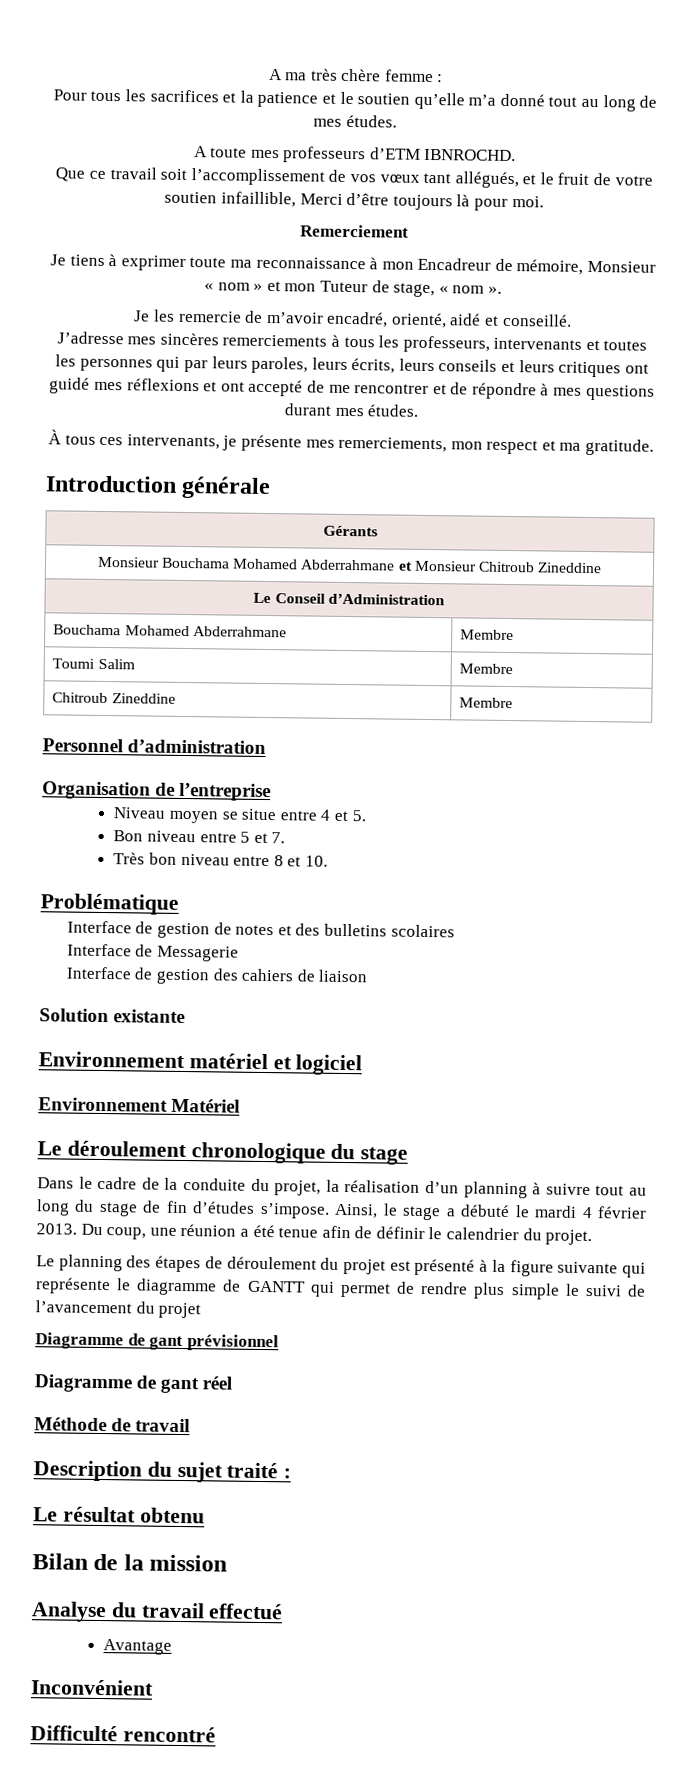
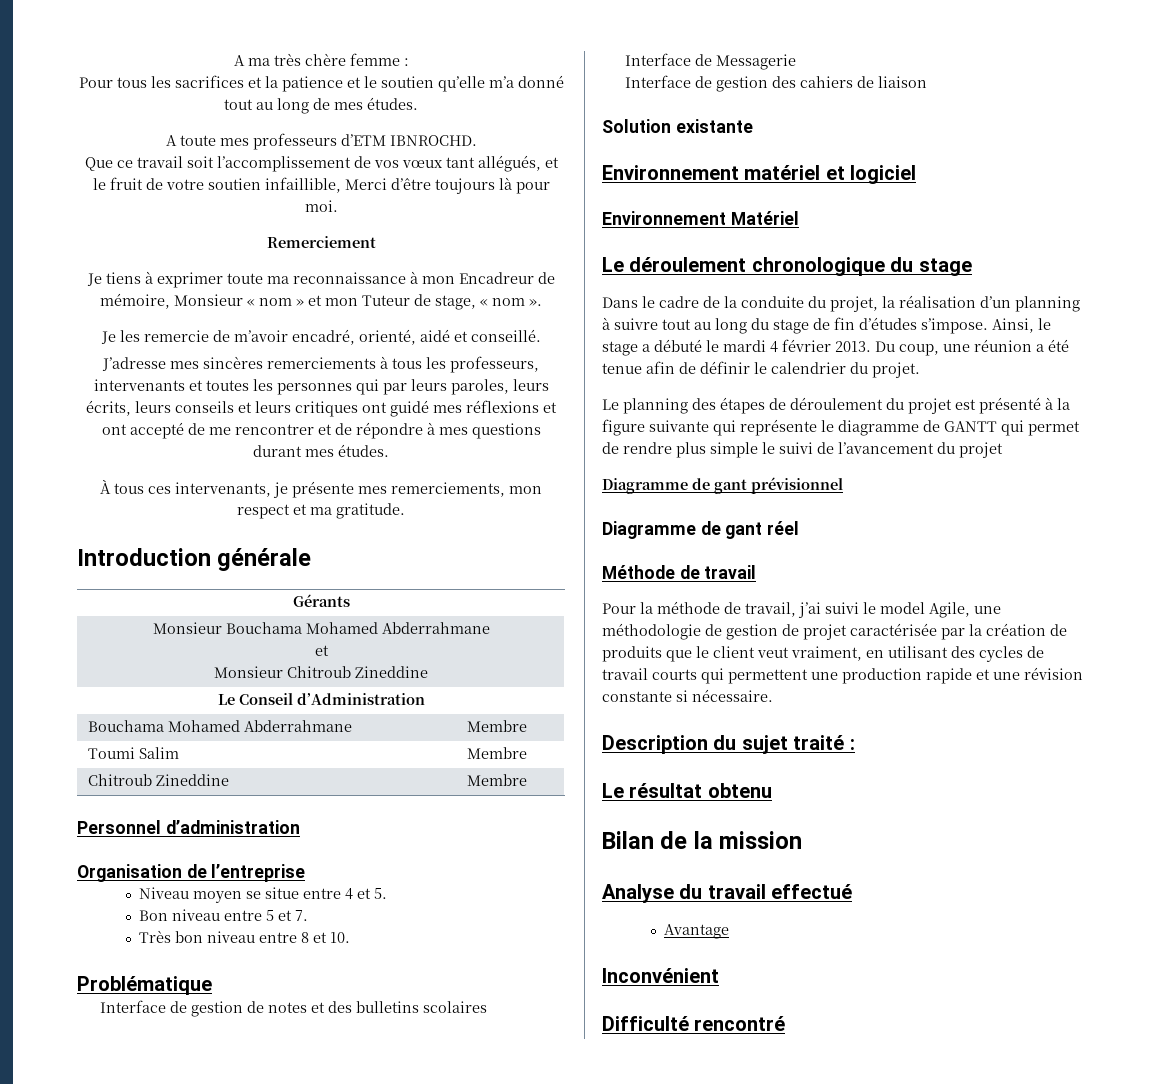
[397,561,413,571] et -> [314,645,329,656] // et //
(191, 1425) none -> [602,601,1001,618] [602,623,1067,640] [602,646,1044,662] [602,667,1083,684] [602,689,773,702] // Pour la méthode de travail, j’ai suivi le model Agile, une méthodologie de gestion de projet caractérisée par la création de produits que le client veut vraiment, en utilisant des cycles de travail courts qui permettent une production rapide et une révision constante si nécessaire.

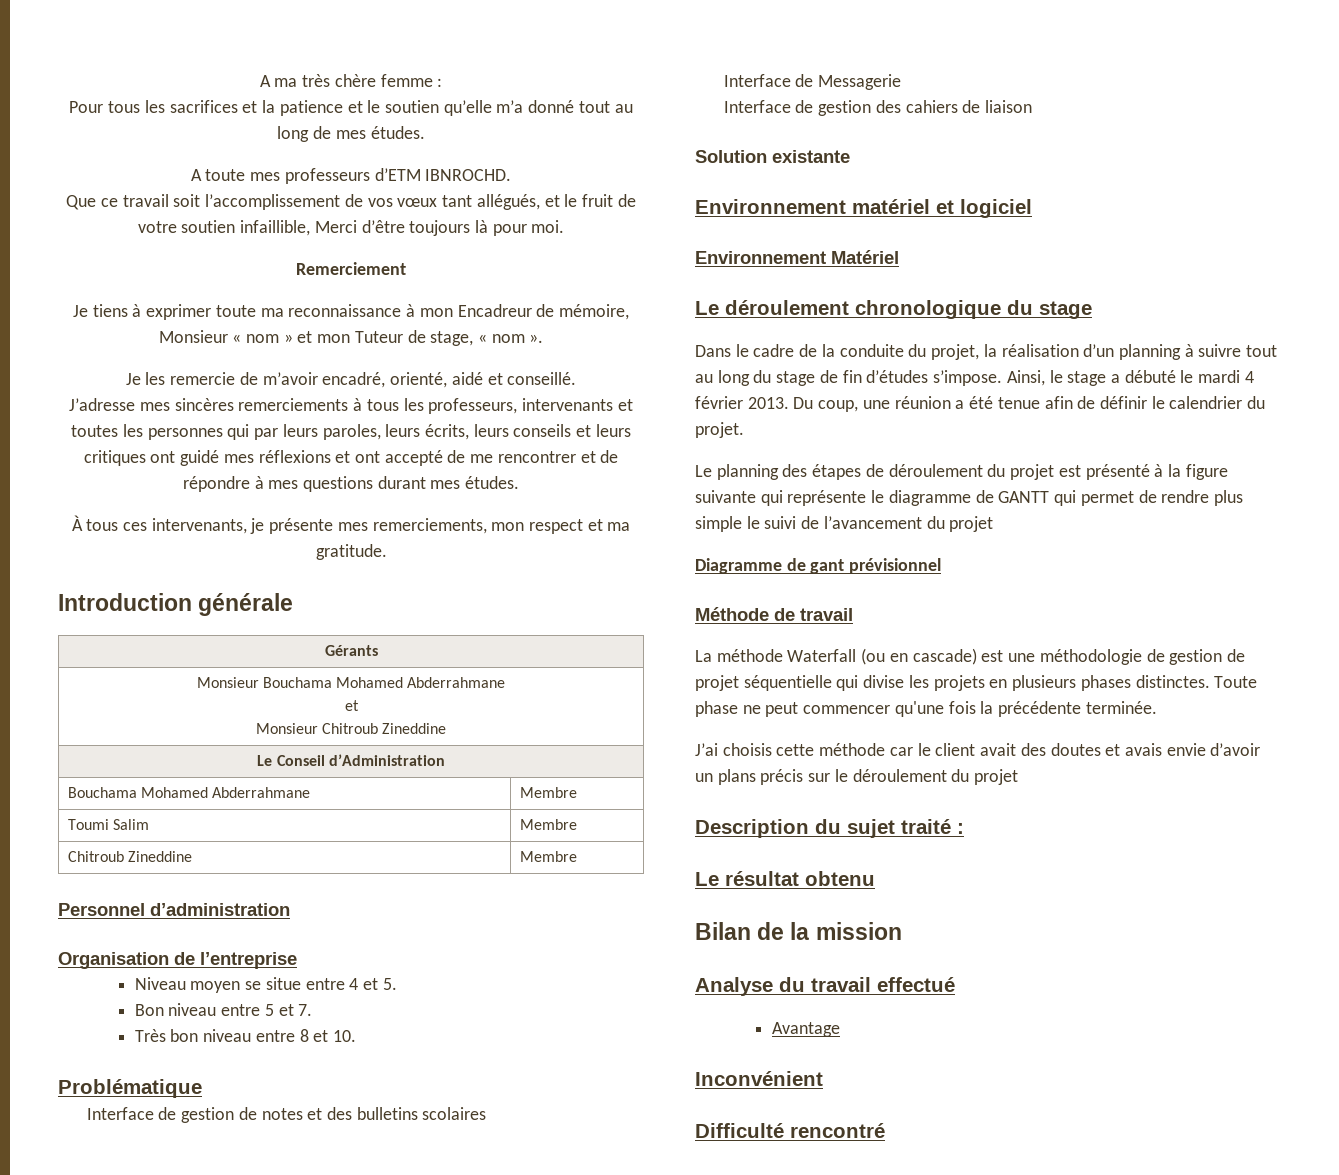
[602,521,800,539] // Diagramme de gant réel -> (942, 566) none
[602,601,970,618] Pour la méthode de travail, j’ai suivi le model Agile, -> [695,648,1004,665] La méthode Waterfall (ou en cascade) est
[850,623,1067,640] [602,646,1044,662] [602,667,1083,684] [602,689,773,702] caractérisée par la création de produits que le client veut vraiment, en utilisant des cycles de travail courts qui permettent une production rapide et une révision constante si nécessaire. -> [743,675,1258,691] [695,701,1157,717] [695,743,1261,756] [695,769,1019,785] séquentielle qui divise les projets en plusieurs phases distinctes. Toute phase ne peut commencer qu'une fois la précédente terminée. // J’ai choisis cette méthode car le client avait des doutes et avais envie d’avoir un plans précis sur le déroulement du projet

